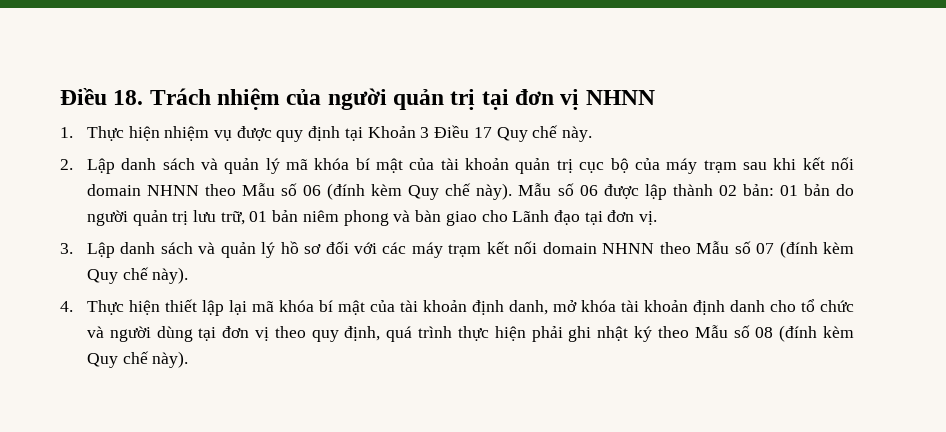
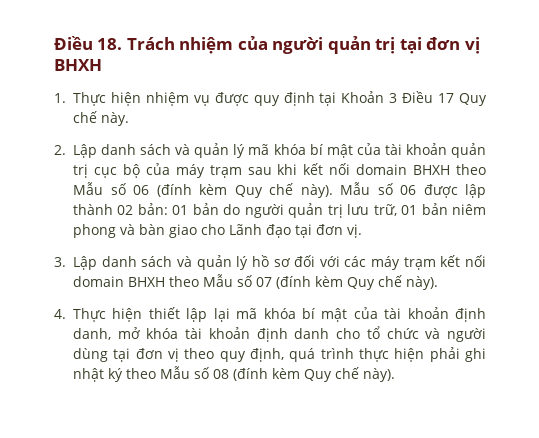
[585,90,655,105] NHNN -> [54,59,102,71] BHXH
[146,185,199,196] NHNN -> [413,165,451,175] BHXH
[602,243,655,254] NHNN -> [128,277,165,287] BHXH

